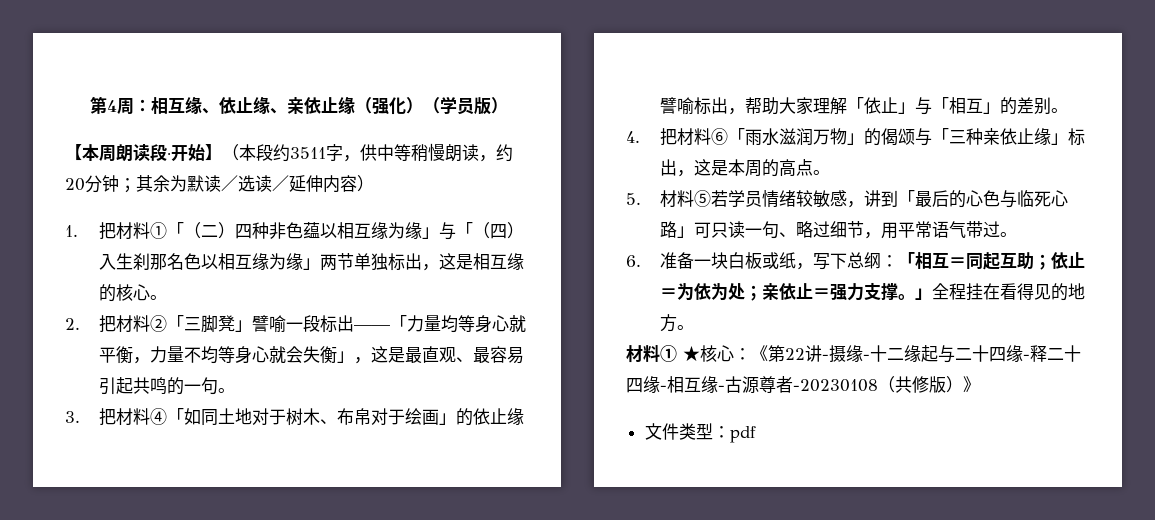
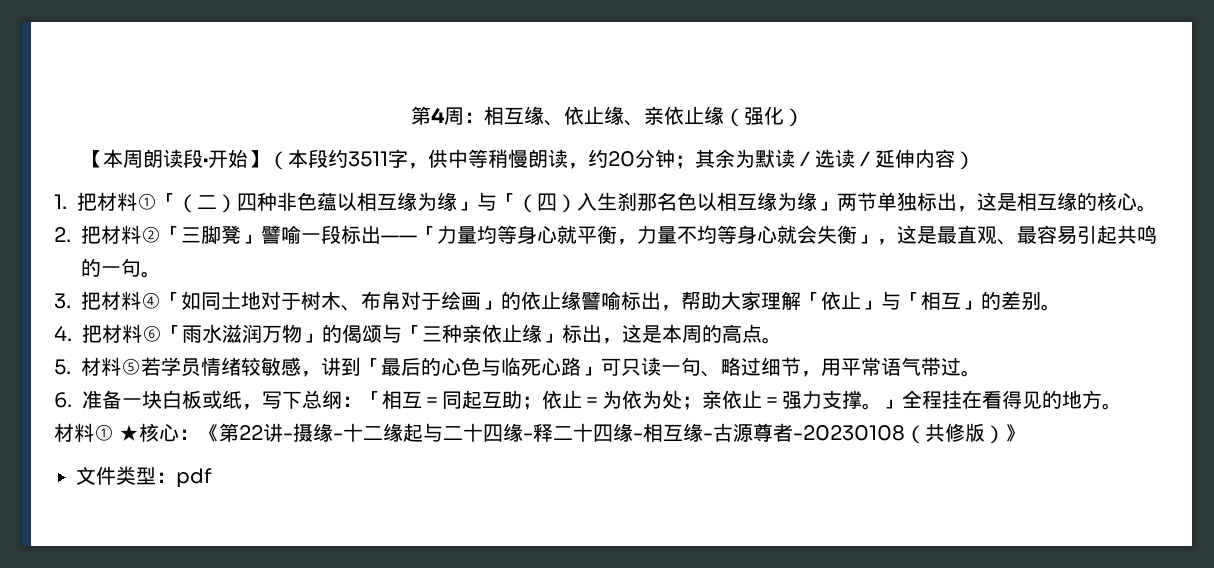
[422,96,508,115] （学员版） -> (804, 117) none

